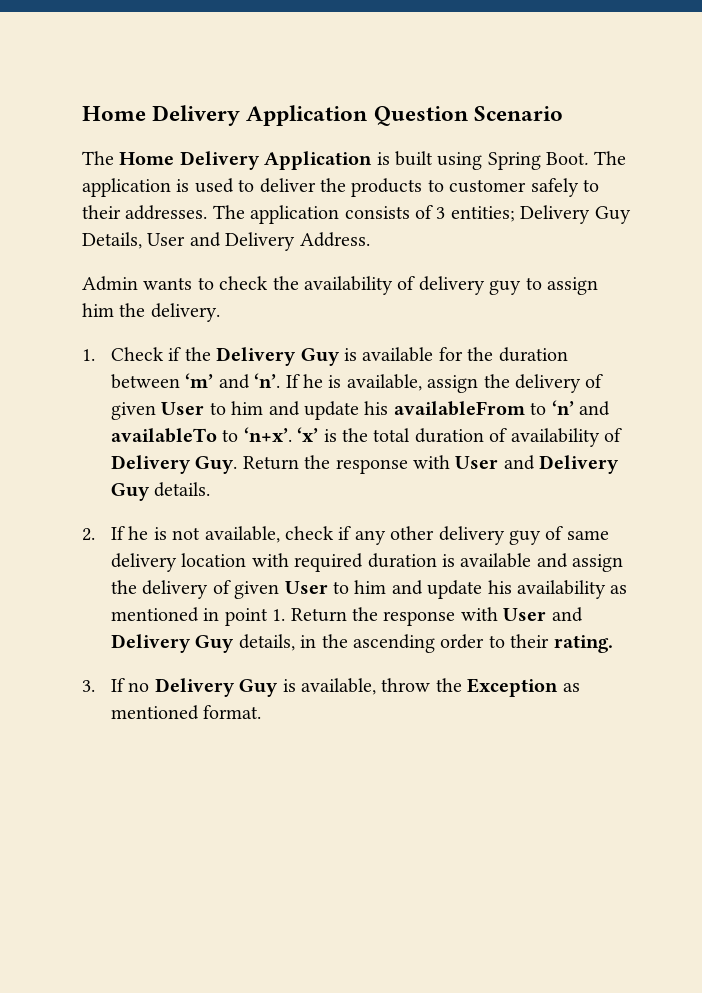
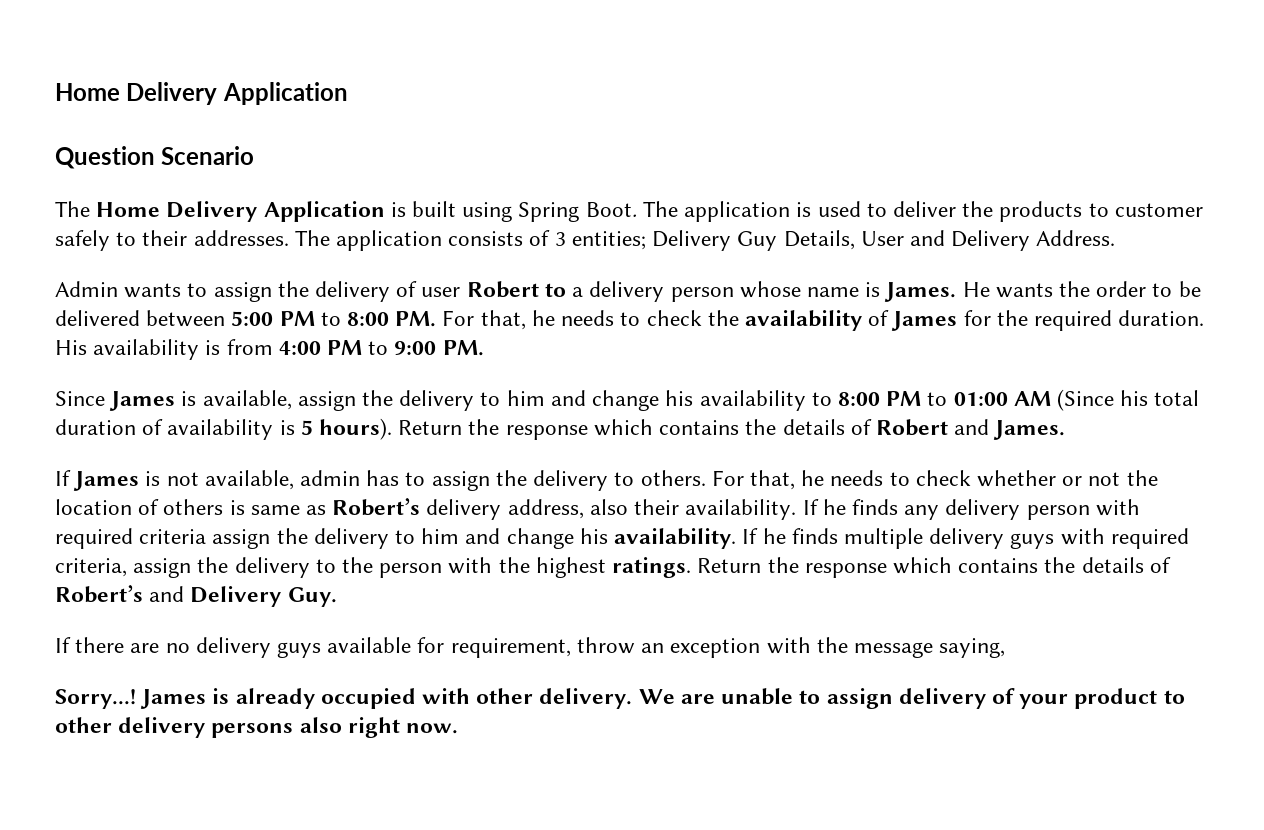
[82,105,368,126] Home Delivery Application -> [55,82,348,105] Home Delivery Application //
[219,276,598,295] [82,303,220,322] [82,347,568,366] [110,373,323,389] check the availability of delivery guy to assign him the delivery. // 1. Check if the Delivery Guy is available for the duration between ‘m’ and ‘n’. If he -> [213,281,1201,302] [55,310,1205,331] [55,339,484,360] [55,391,176,411] assign the delivery of user Robert to a delivery person whose name is James. He wants the order to be delivered between 5:00 PM to 8:00 PM. For that, he needs to check the availability of James for the required duration. His availability is from 4:00 PM to 9:00 PM. // Since James
[585,374,604,388] [110,400,610,420] [110,427,622,447] [110,455,620,474] [110,482,211,501] [82,526,609,545] [110,553,624,572] [110,580,628,599] [110,607,583,626] [110,634,613,653] [82,678,580,697] [110,705,262,720] of given User to him and update his availableFrom to ‘n’ and availableTo to ‘n+x’. ‘x’ is the total duration of availability of Delivery Guy. Return the response with User and Delivery Guy details. // 2. If he is not available, check if any other delivery guy of same delivery location with required duration is available and assign the delivery of given User to him and update his availability as mentioned in point 1. Return the response with User and Delivery Guy details, in the ascending order to their rating. // 3. If no Delivery Guy is available, throw the Exception as mentioned format. -> [480,389,1200,411] [55,418,1066,440] [55,470,1158,491] [55,498,1140,520] [55,528,1189,549] [55,557,1171,578] [55,585,337,607] [55,637,1006,658] [55,688,1185,709] [55,717,459,738] to him and change his availability to 8:00 PM to 01:00 AM (Since his total duration of availability is 5 hours). Return the response which contains the details of Robert and James. // If James is not available, admin has to assign the delivery to others. For that, he needs to check whether or not the location of others is same as Robert’s delivery address, also their availability. If he finds any delivery person with required criteria assign the delivery to him and change his availability. If he finds multiple delivery guys with required criteria, assign the delivery to the person with the highest ratings. Return the response which contains the details of Robert’s and Delivery Guy. // If there are no delivery guys available for requirement, throw an exception with the message saying, // Sorry...! James is already occupied with other delivery. We are unable to assign delivery of your product to other delivery persons also right now.

